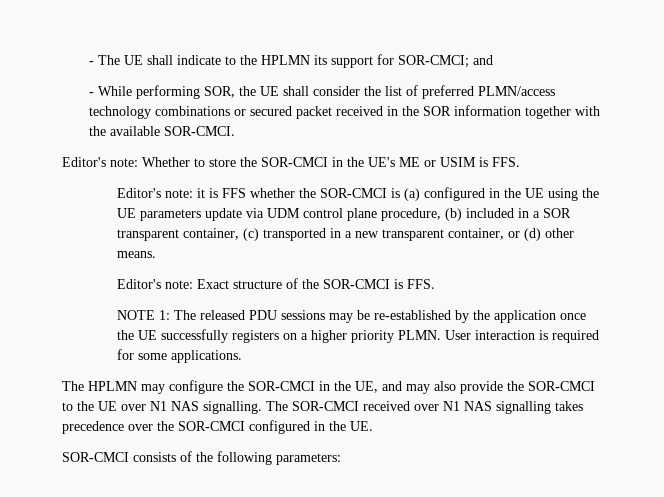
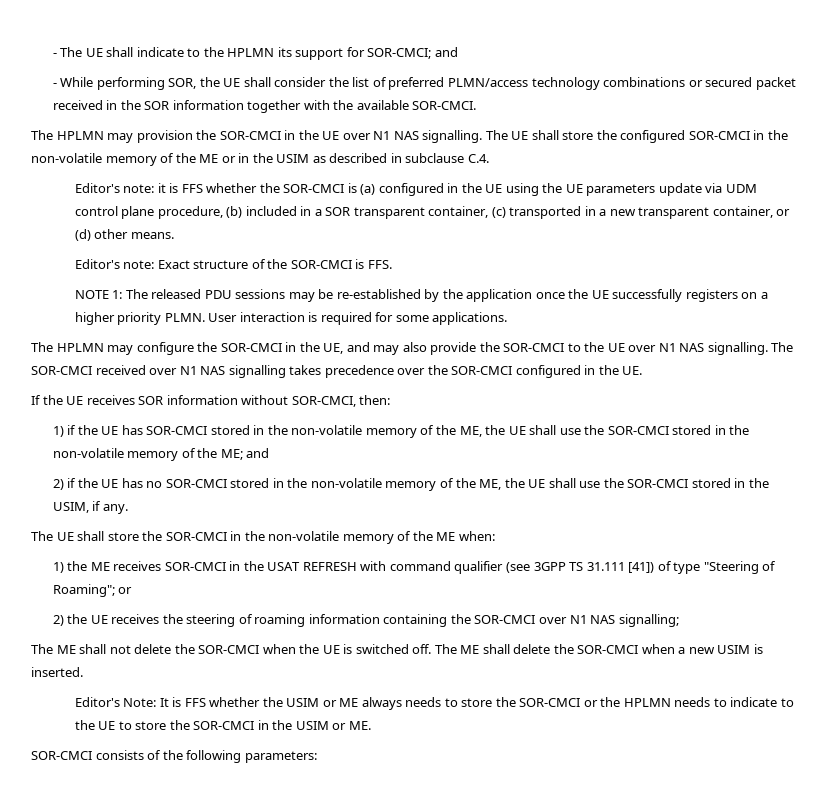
[62,157,520,167] Editor's note: Whether to store the SOR-CMCI in the UE's ME or USIM is FFS. -> [31,130,788,143] [31,153,489,166] The HPLMN may provision the SOR-CMCI in the UE over N1 NAS signalling. The UE shall store the configured SOR-CMCI in the non-volatile memory of the ME or in the USIM as described in subclause C.4.
(373, 426) none -> [31,395,391,407] [52,425,750,438] [52,448,270,461] [52,478,769,491] [52,501,128,514] [31,531,495,544] [52,561,777,574] [52,584,133,597] [52,614,679,627] [31,644,763,654] [31,667,83,677] [74,697,794,710] [74,720,371,730] // If the UE receives SOR information without SOR-CMCI, then: // 1) if the UE has SOR-CMCI stored in the non-volatile memory of the ME, the UE shall use the SOR-CMCI stored in the non-volatile memory of the ME; and // 2) if the UE has no SOR-CMCI stored in the non-volatile memory of the ME, the UE shall use the SOR-CMCI stored in the USIM, if any. // The UE shall store the SOR-CMCI in the non-volatile memory of the ME when: // 1) the ME receives SOR-CMCI in the USAT REFRESH with command qualifier (see 3GPP TS 31.111 [41]) of type "Steering of Roaming"; or // 2) the UE receives the steering of roaming information containing the SOR-CMCI over N1 NAS signalling; // The ME shall not delete the SOR-CMCI when the UE is switched off. The ME shall delete the SOR-CMCI when a new USIM is inserted. // Editor's Note: It is FFS whether the USIM or ME always needs to store the SOR-CMCI or the HPLMN needs to indicate to the UE to store the SOR-CMCI in the USIM or ME.

